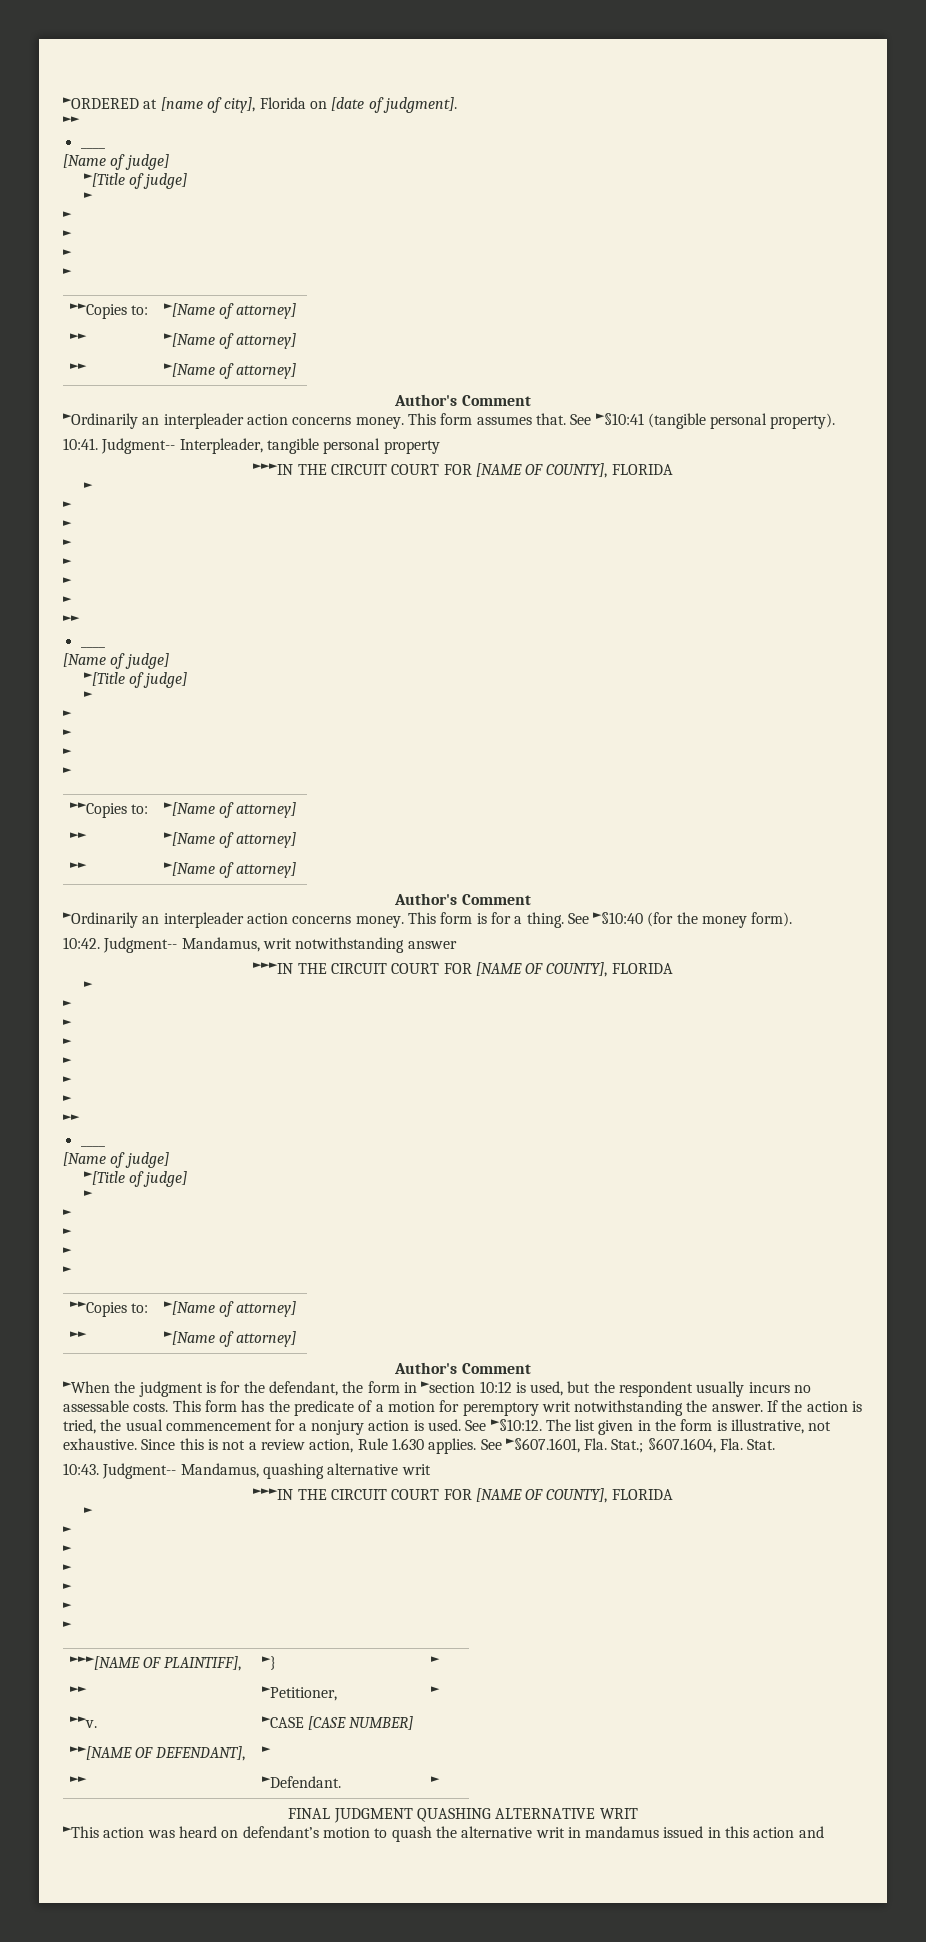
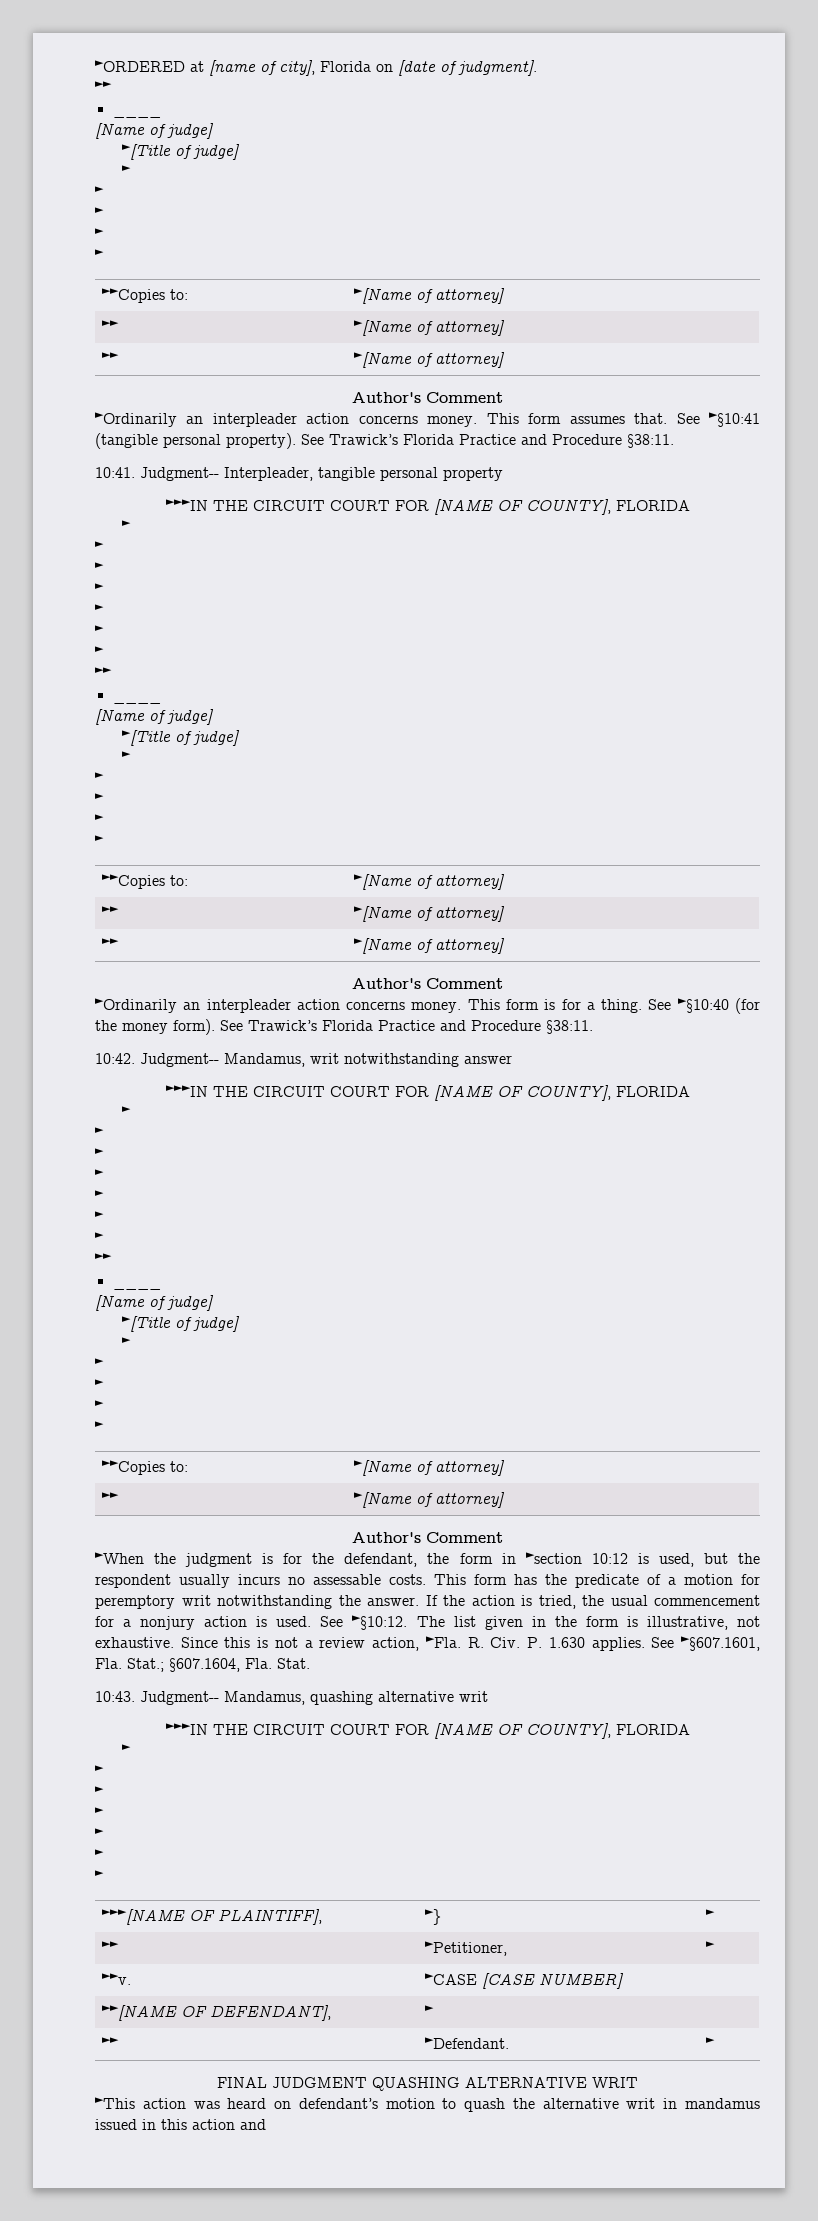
(836, 421) none -> [301,434,674,448] See Trawick’s Florida Practice and Procedure §38:11.
(793, 919) none -> [220,1020,593,1034] See Trawick’s Florida Practice and Procedure §38:11.
[357,1438,388,1450] Rule -> [425,1636,543,1648] ►Fla. R. Civ. P.

